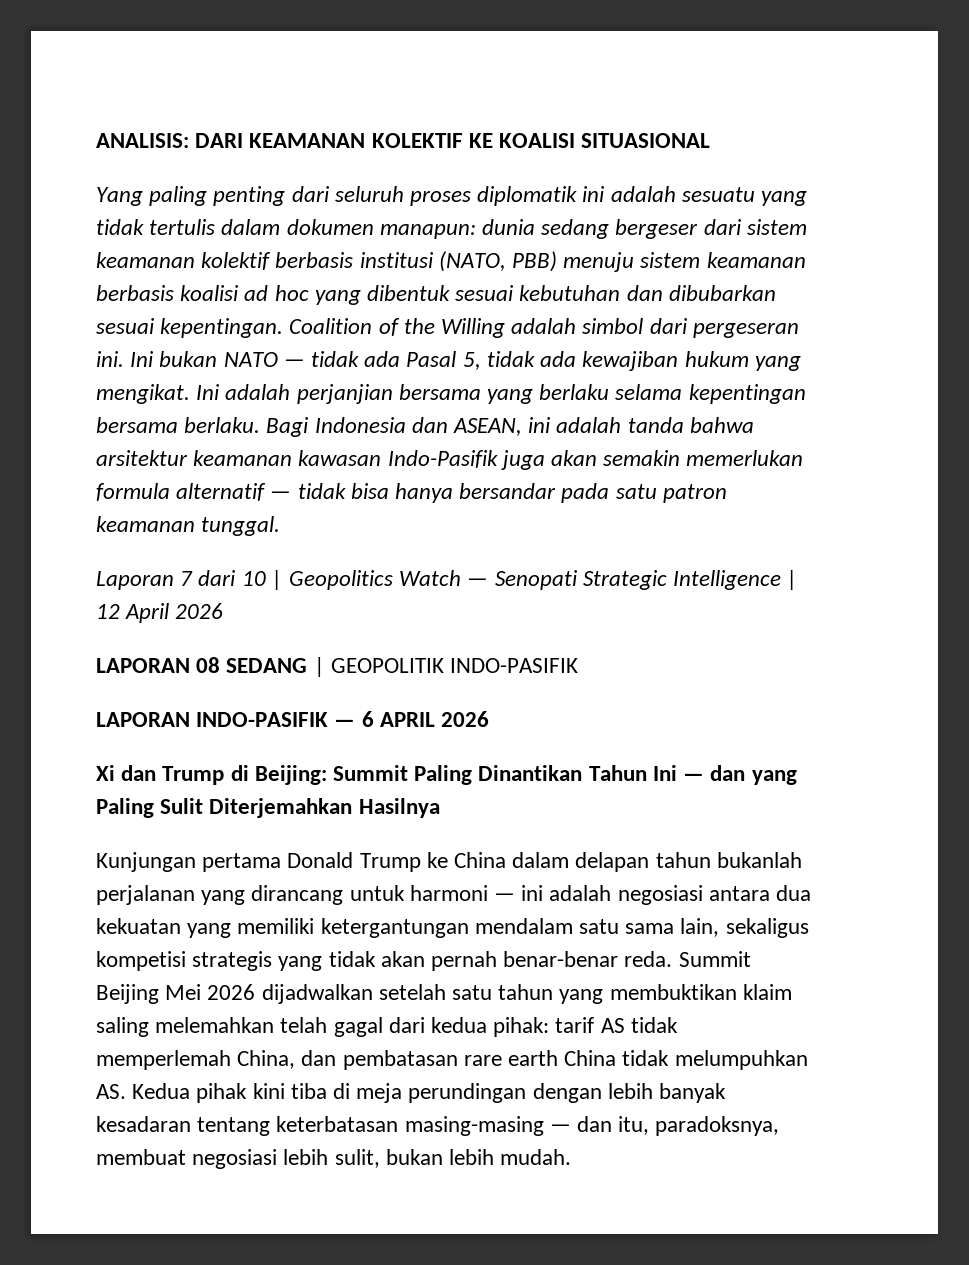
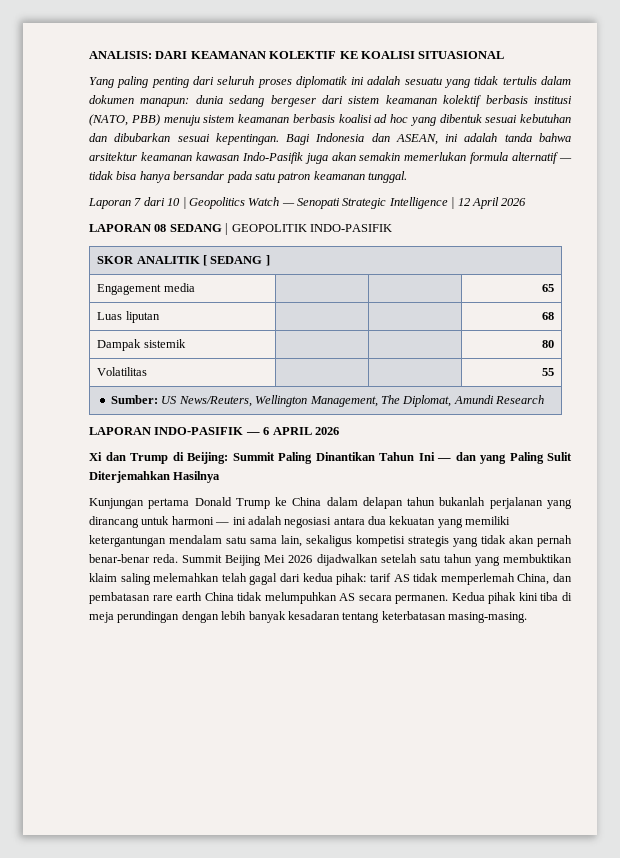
[289,318,799,338] [96,351,801,371] [96,384,806,404] [96,417,261,433] Coalition of the Willing adalah simbol dari pergeseran ini. Ini bukan NATO — tidak ada Pasal 5, tidak ada kewajiban hukum yang mengikat. Ini adalah perjanjian bersama yang berlaku selama kepentingan bersama berlaku. -> (279, 139) none
(579, 665) none -> [97,255,270,266] [97,283,195,295] [541,284,554,292] [97,311,160,323] [541,312,554,320] [97,339,186,351] [541,340,554,348] [97,367,148,376] [541,368,554,376] [111,395,545,407] // SKOR ANALITIK [ SEDANG ] // Engagement media | | | 65 // Luas liputan | | | 68 // Dampak sistemik | | | 80 // Volatilitas | | | 55 // Sumber: US News/Reuters, Wellington Management, The Diplomat, Amundi Research
[96,1084,126,1099] AS. -> [339,593,449,604] AS secara permanen.
[404,1116,780,1136] [96,1149,572,1169] masing-masing — dan itu, paradoksnya, membuat negosiasi lebih sulit, bukan lebih mudah. -> [448,612,527,623] masing-masing.

